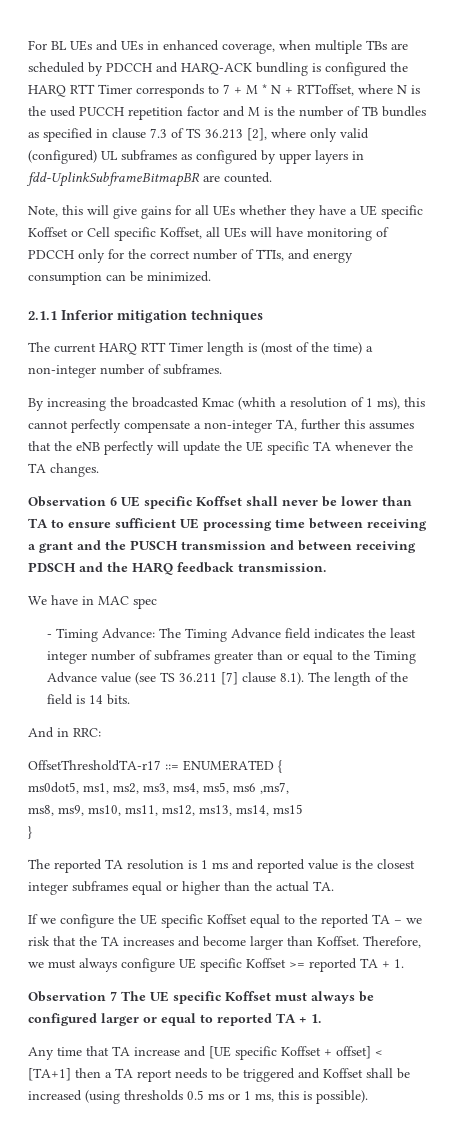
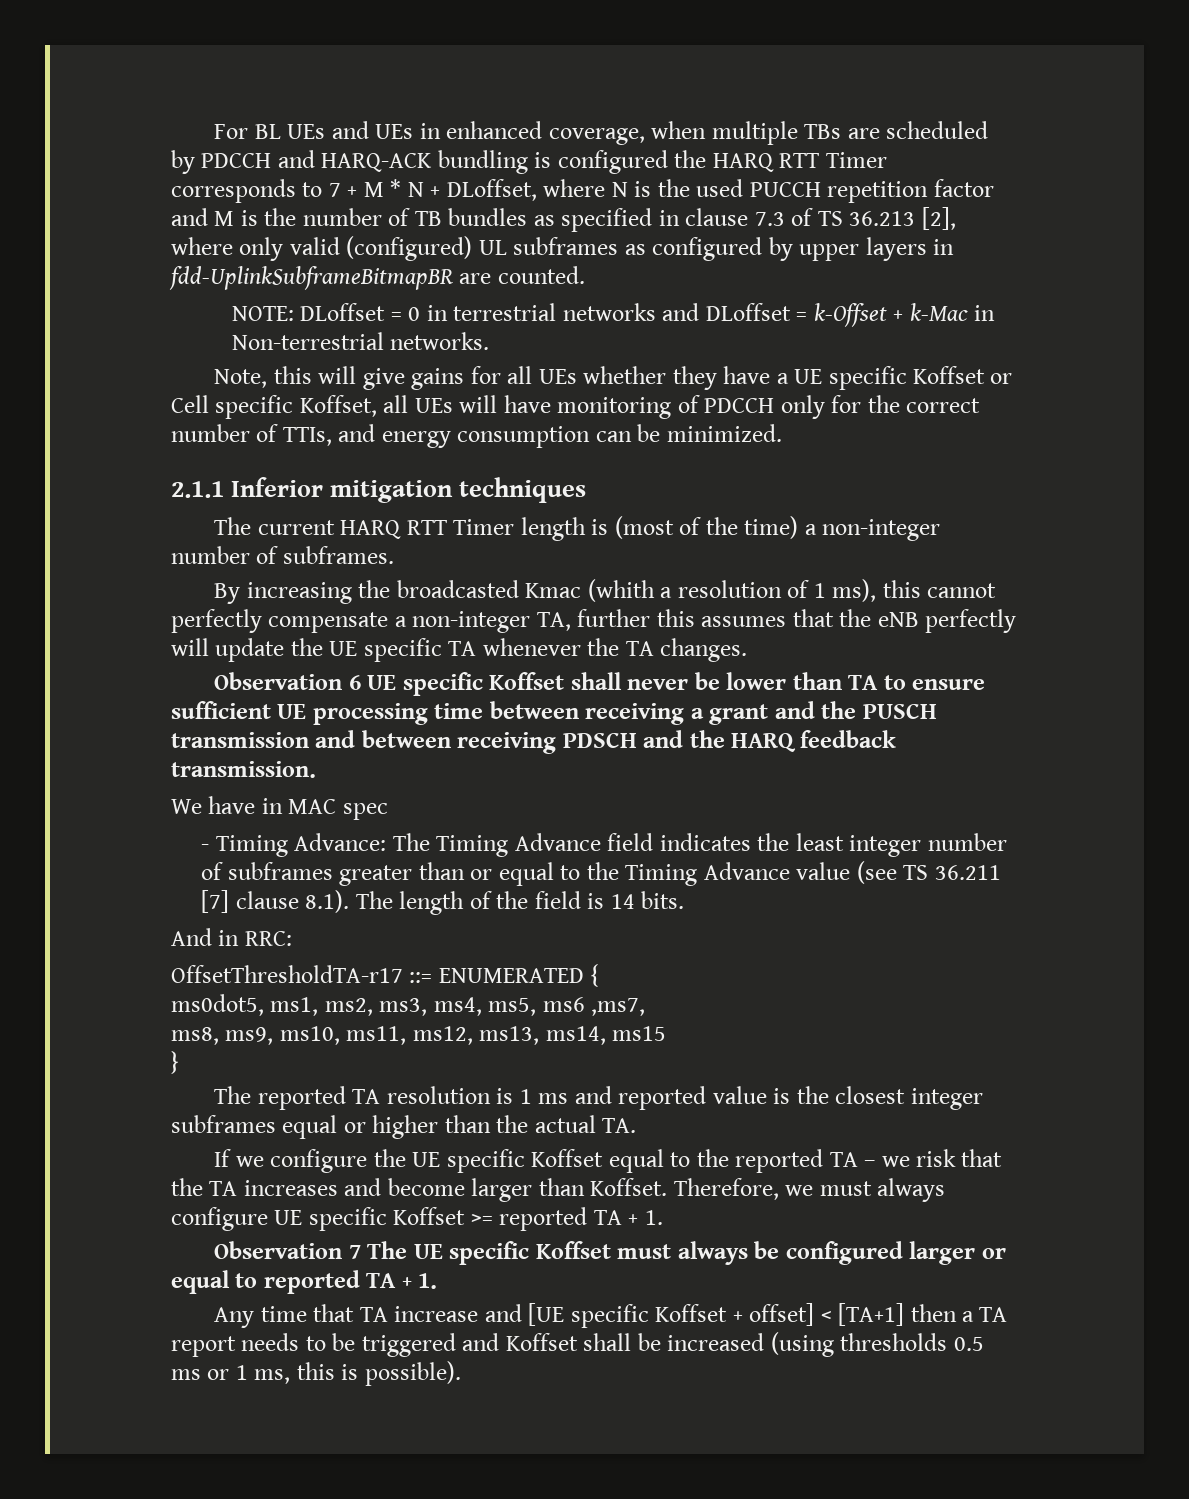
[297,84,354,96] RTToffset, -> [446,179,537,201] DLoffset,
(272, 177) none -> [231,303,996,327] [231,332,490,350] // NOTE: DLoffset = 0 in terrestrial networks and DLoffset = k-Offset + k-Mac in Non-terrestrial networks.

